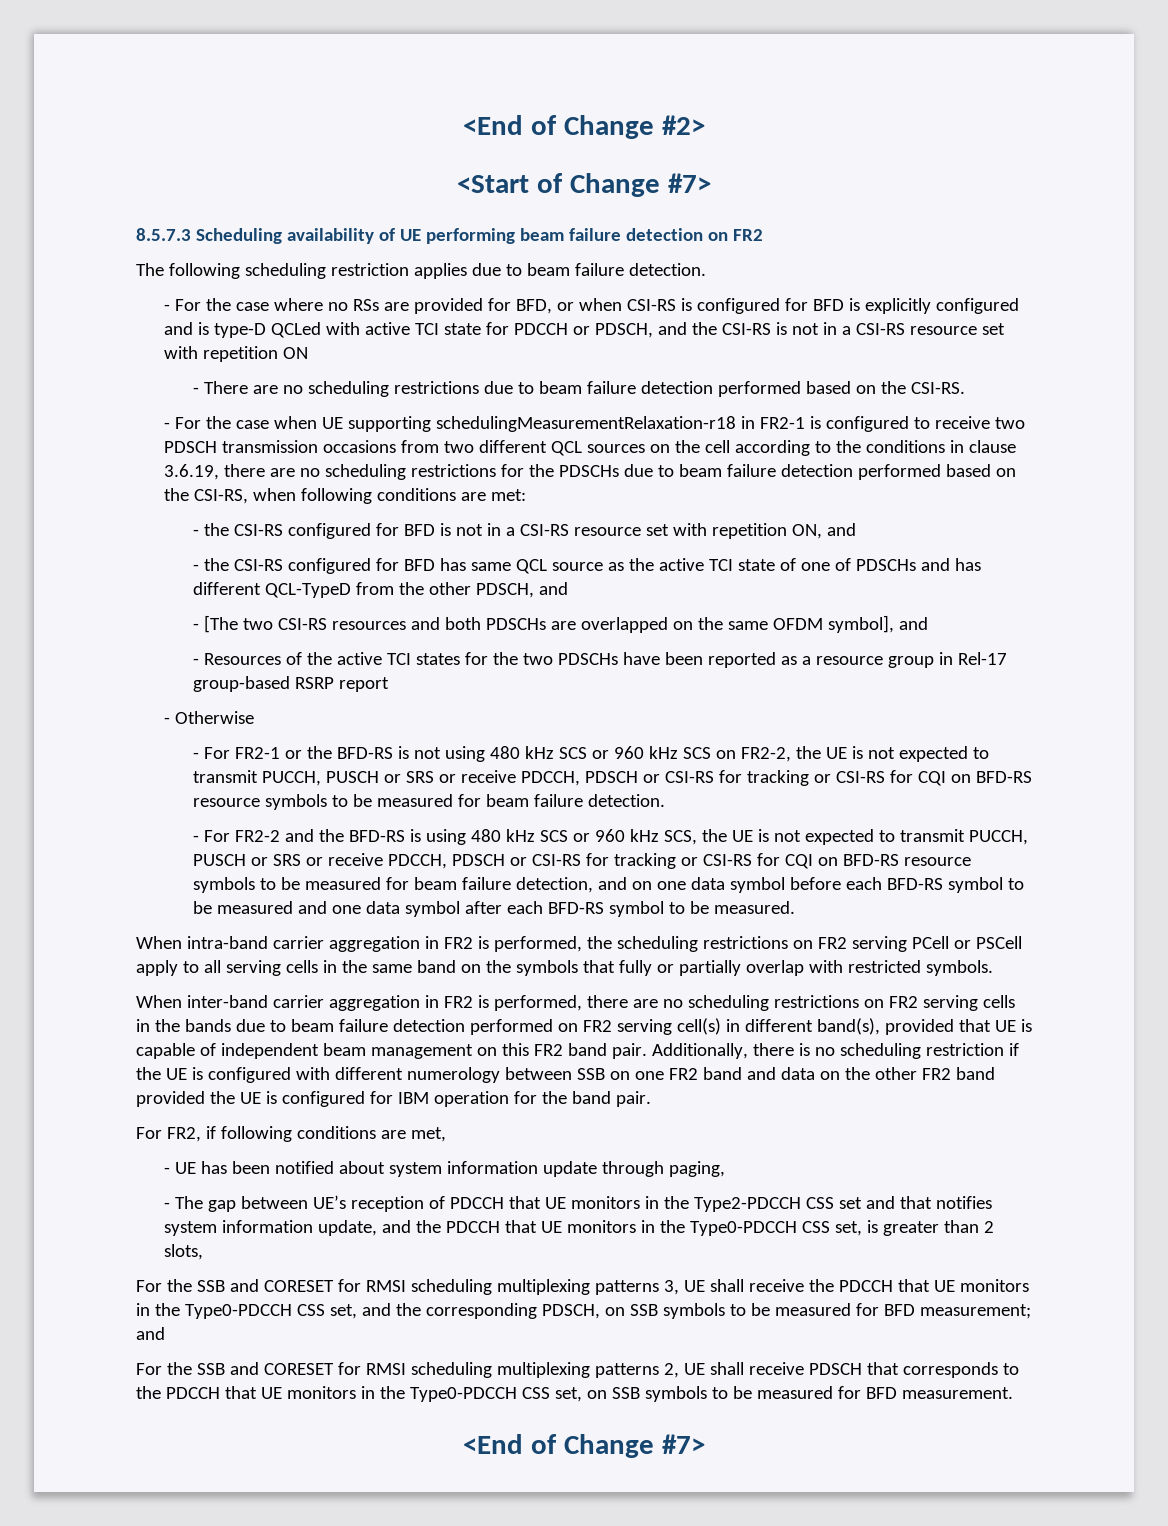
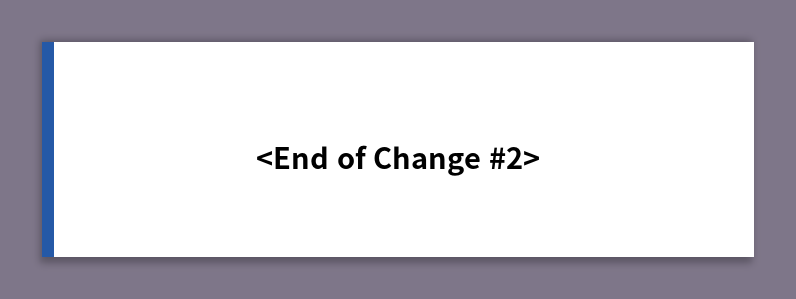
[457,173,711,197] [136,228,763,244] [136,263,706,279] [164,298,1020,314] [164,322,1006,338] [164,346,309,362] [192,381,965,397] [164,416,1026,432] [164,440,1017,456] [164,464,1017,480] [164,488,527,504] [192,523,856,539] [192,558,981,574] [192,582,568,598] [192,615,928,633] [192,652,1007,668] [192,676,389,692] [164,711,255,724] [192,746,989,762] [192,770,1032,786] [192,794,665,810] [192,829,1028,845] [192,853,971,869] [192,877,1024,893] [192,901,795,917] [136,936,1022,952] [136,960,993,976] [136,995,1015,1011] [136,1018,1032,1035] [136,1043,1019,1059] [136,1067,995,1083] [136,1091,651,1107] [136,1126,446,1142] [164,1161,726,1177] [164,1195,993,1212] [164,1220,995,1236] [164,1244,204,1260] [136,1279,1029,1295] [136,1303,1031,1319] [136,1327,165,1340] [136,1362,1019,1378] [136,1386,1013,1402] [463,1434,705,1458] // <Start of Change #7> // 8.5.7.3 Scheduling availability of UE performing beam failure detection on FR2 // The following scheduling restriction applies due to beam failure detection. // - For the case where no RSs are provided for BFD, or when CSI-RS is configured for BFD is explicitly configured and is type-D QCLed with active TCI state for PDCCH or PDSCH, and the CSI-RS is not in a CSI-RS resource set with repetition ON // - There are no scheduling restrictions due to beam failure detection performed based on the CSI-RS. // - For the case when UE supporting schedulingMeasurementRelaxation-r18 in FR2-1 is configured to receive two PDSCH transmission occasions from two different QCL sources on the cell according to the conditions in clause 3.6.19, there are no scheduling restrictions for the PDSCHs due to beam failure detection performed based on the CSI-RS, when following conditions are met: // - the CSI-RS configured for BFD is not in a CSI-RS resource set with repetition ON, and // - the CSI-RS configured for BFD has same QCL source as the active TCI state of one of PDSCHs and has different QCL-TypeD from the other PDSCH, and // - [The two CSI-RS resources and both PDSCHs are overlapped on the same OFDM symbol], and // - Resources of the active TCI states for the two PDSCHs have been reported as a resource group in Rel-17 group-based RSRP report // - Otherwise // - For FR2-1 or the BFD-RS is not using 480 kHz SCS or 960 kHz SCS on FR2-2, the UE is not expected to transmit PUCCH, PUSCH or SRS or receive PDCCH, PDSCH or CSI-RS for tracking or CSI-RS for CQI on BFD-RS resource symbols to be measured for beam failure detection. // - For FR2-2 and the BFD-RS is using 480 kHz SCS or 960 kHz SCS, the UE is not expected to transmit PUCCH, PUSCH or SRS or receive PDCCH, PDSCH or CSI-RS for tracking or CSI-RS for CQI on BFD-RS resource symbols to be measured for beam failure detection, and on one data symbol before each BFD-RS symbol to be measured and one data symbol after each BFD-RS symbol to be measured. // When intra-band carrier aggregation in FR2 is performed, the scheduling restrictions on FR2 serving PCell or PSCell apply to all serving cells in the same band on the symbols that fully or partially overlap with restricted symbols. // When inter-band carrier aggregation in FR2 is performed, there are no scheduling restrictions on FR2 serving cells in the bands due to beam failure detection performed on FR2 serving cell(s) in different band(s), provided that UE is capable of independent beam management on this FR2 band pair. Additionally, there is no scheduling restriction if the UE is configured with different numerology between SSB on one FR2 band and data on the other FR2 band provided the UE is configured for IBM operation for the band pair. // For FR2, if following conditions are met, // - UE has been notified about system information update through paging, // - The gap between UE’s reception of PDCCH that UE monitors in the Type2-PDCCH CSS set and that notifies system information update, and the PDCCH that UE monitors in the Type0-PDCCH CSS set, is greater than 2 slots, // For the SSB and CORESET for RMSI scheduling multiplexing patterns 3, UE shall receive the PDCCH that UE monitors in the Type0-PDCCH CSS set, and the corresponding PDSCH, on SSB symbols to be measured for BFD measurement; and // For the SSB and CORESET for RMSI scheduling multiplexing patterns 2, UE shall receive PDSCH that corresponds to the PDCCH that UE monitors in the Type0-PDCCH CSS set, on SSB symbols to be measured for BFD measurement. // <End of Change #7> -> (541, 158) none

